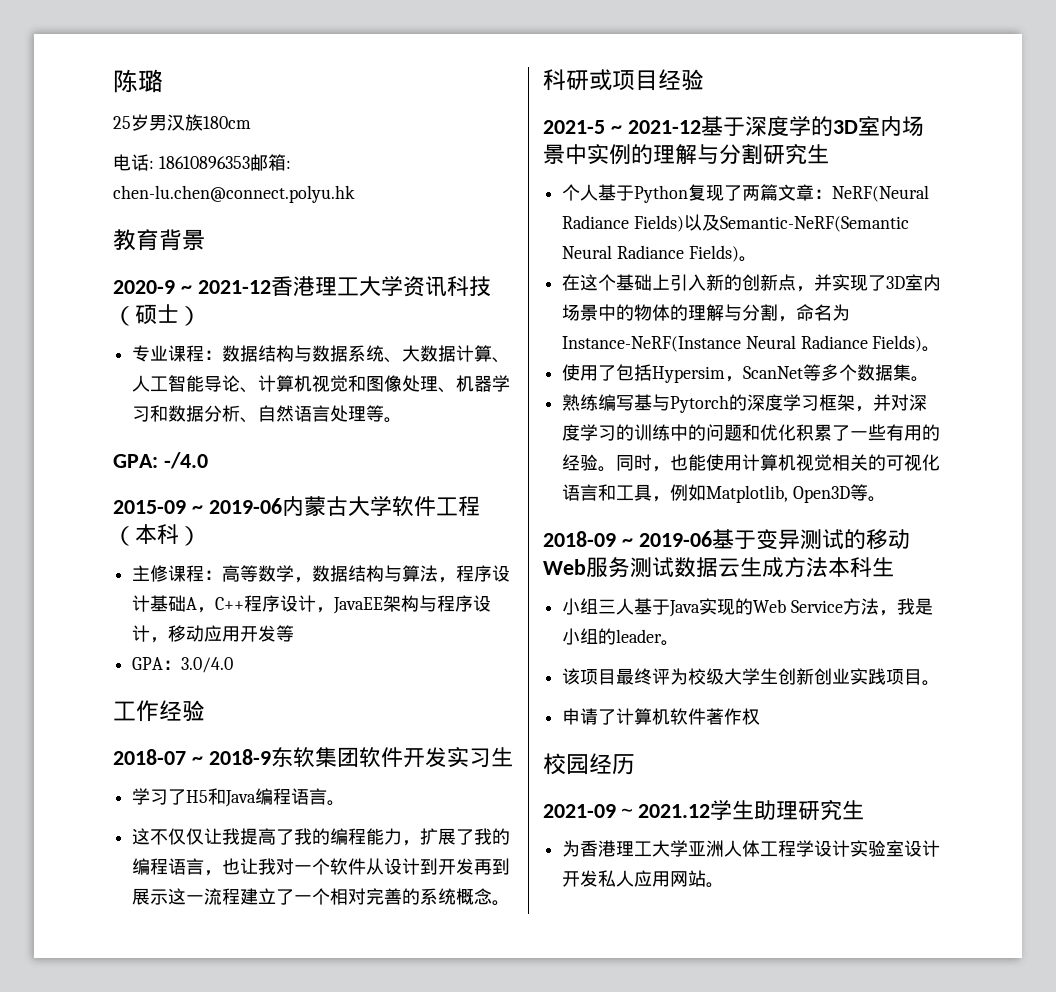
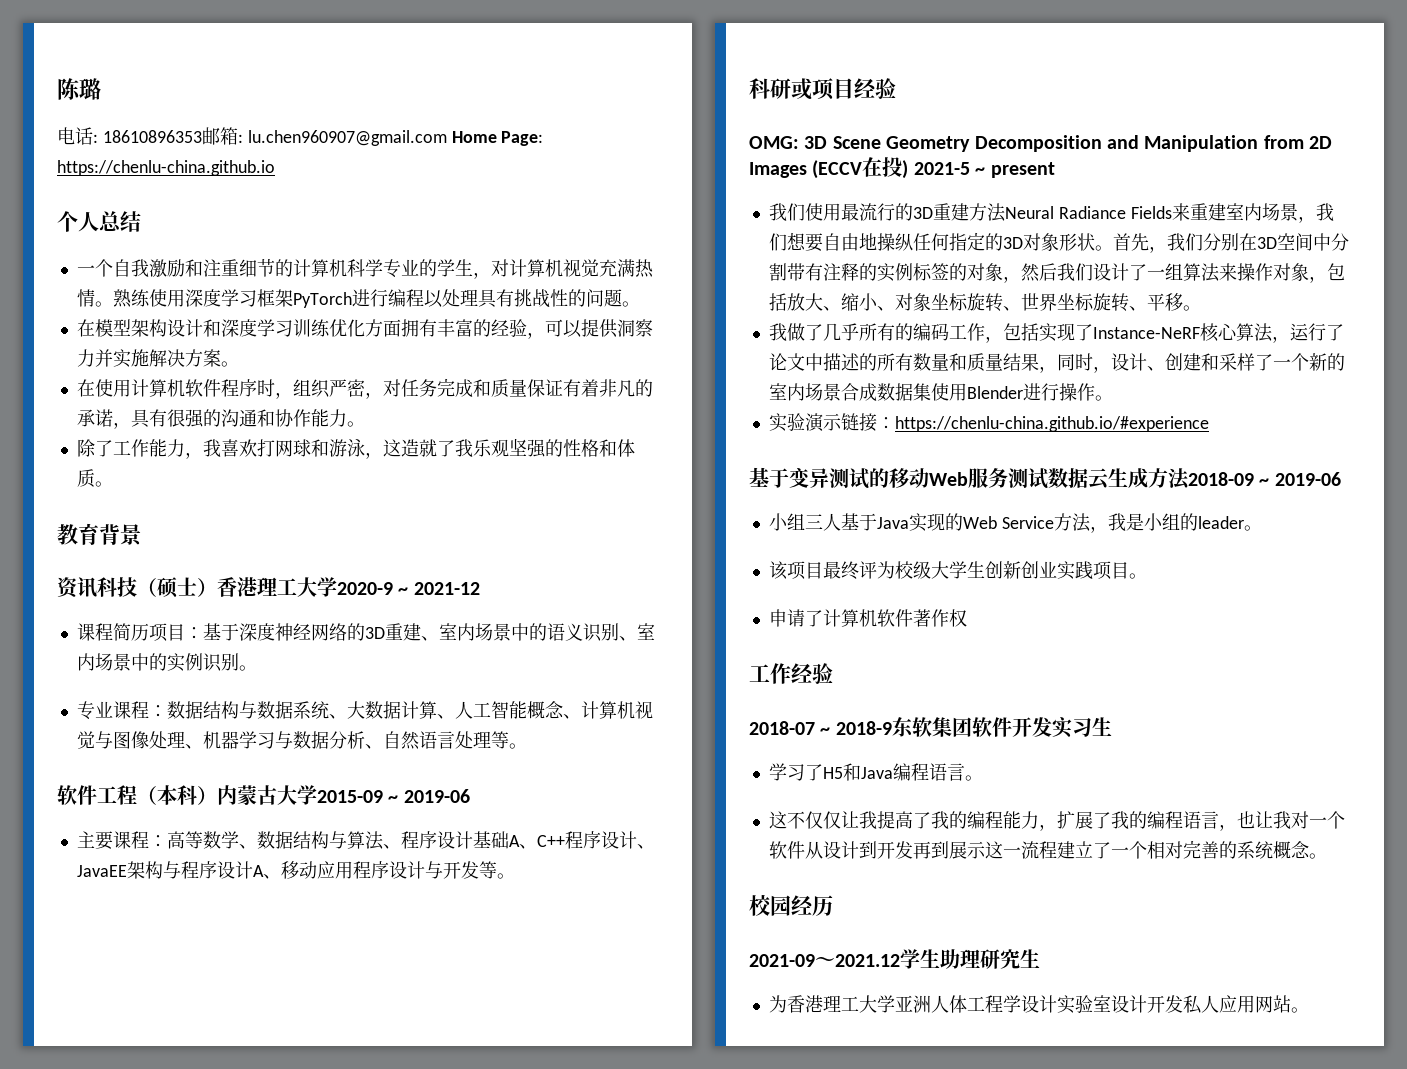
[113,114,251,131] // 25岁男汉族180cm -> (101, 89) none
[113,185,355,203] [113,229,205,251] [113,276,491,297] [113,304,201,326] chen-lu.chen@connect.polyu.hk // 教育背景 // 2020-9 ~ 2021-12香港理工大学资讯科技（硕士） -> [247,130,544,146] [57,160,275,176] [57,211,141,232] [76,259,654,279] [76,289,640,308] [76,319,653,339] [76,349,239,368] [76,378,653,399] [76,409,365,429] [76,438,635,459] [76,469,113,488] [57,523,142,546] [57,577,480,599] [76,623,655,642] [76,653,257,672] lu.chen960907@gmail.com Home Page: https://chenlu-china.github.io // 个人总结 // 一个自我激励和注重细节的计算机科学专业的学生，对计算机视觉充满热情。熟练使用深度学习框架PyTorch进行编程以处理具有挑战性的问题。 // 在模型架构设计和深度学习训练优化方面拥有丰富的经验，可以提供洞察力并实施解决方案。 // 在使用计算机软件程序时，组织严密，对任务完成和质量保证有着非凡的承诺，具有很强的沟通和协作能力。 // 除了工作能力，我喜欢打网球和游泳，这造就了我乐观坚强的性格和体质。 // 教育背景 // 资讯科技（硕士）香港理工大学2020-9 ~ 2021-12 // 课程简历项目：基于深度神经网络的3D重建、室内场景中的语义识别、室内场景中的实例识别。
[204,375,241,392] 导论 -> [526,701,564,719] 概念
[348,375,367,392] 和 -> [94,731,113,749] 与
[150,405,169,422] 和 -> [274,731,293,749] 与
[113,452,208,469] [113,496,392,516] GPA: -/4.0 // 2015-09 ~ 2019-06内蒙古大学 -> (527, 746) none
(201, 536) none -> [217,785,470,805] 内蒙古大学2015-09 ~ 2019-06
[150,565,169,582] 修 -> [94,831,113,850] 要
[294,577,313,583] ， -> [238,844,257,849] 、
[438,577,457,583] ， -> [382,844,401,849] 、
[197,607,216,613] ， -> [518,844,537,849] 、
[316,607,335,613] ， -> [636,844,655,849] 、
[150,637,169,643] ， -> [252,865,281,879] A、
(241, 634) none -> [352,861,443,879] 程序设计与
[132,657,234,673] // GPA：3.0/4.0 -> [496,873,515,879] [749,78,896,100] [749,135,1333,152] [749,157,1055,179] [768,203,1334,223] [768,232,1349,253] [768,263,1345,283] [768,293,1201,312] [768,323,1344,343] [768,353,1345,373] [768,383,1113,401] [768,413,1209,432] [749,467,1341,490] [768,513,1262,533] [768,561,1147,580] [768,609,967,627] 。 // 科研或项目经验 // OMG: 3D Scene Geometry Decomposition and Manipulation from 2D Images (ECCV在投) 2021-5 ~ present // 我们使用最流行的3D重建方法Neural Radiance Fields来重建室内场景，我们想要自由地操纵任何指定的3D对象形状。首先，我们分别在3D空间中分割带有注释的实例标签的对象，然后我们设计了一组算法来操作对象，包括放大、缩小、对象坐标旋转、世界坐标旋转、平移。 // 我做了几乎所有的编码工作，包括实现了Instance-NeRF核心算法，运行了论文中描述的所有数量和质量结果，同时，设计、创建和采样了一个新的室内场景合成数据集使用Blender进行操作。 // 实验演示链接：https://chenlu-china.github.io/#experience // 基于变异测试的移动Web服务测试数据云生成方法2018-09 ~ 2019-06 // 小组三人基于Java实现的Web Service方法，我是小组的leader。 // 该项目最终评为校级大学生创新创业实践项目。 // 申请了计算机软件著作权
[543,69,704,91] [543,116,924,137] [543,143,829,165] [562,184,930,203] [562,214,909,232] [562,245,757,262] [562,274,942,292] [562,304,851,322] [562,335,941,352] [562,364,930,383] [562,394,928,413] [562,424,941,441] [562,454,941,472] [562,484,886,503] [543,529,910,550] [543,557,894,578] [562,598,933,617] [562,628,680,646] [562,668,941,686] [562,708,761,725] // 科研或项目经验 // 2021-5 ~ 2021-12基于深度学的3D室内场景中实例的理解与分割研究生 // 个人基于Python复现了两篇文章：NeRF(Neural Radiance Fields)以及Semantic-NeRF(Semantic Neural Radiance Fields)。 // 在这个基础上引入新的创新点，并实现了3D室内场景中的物体的理解与分割，命名为Instance-NeRF(Instance Neural Radiance Fields)。 // 使用了包括Hypersim，ScanNet等多个数据集。 // 熟练编写基与Pytorch的深度学习框架，并对深度学习的训练中的问题和优化积累了一些有用的经验。同时，也能使用计算机视觉相关的可视化语言和工具，例如Matplotlib, Open3D等。 // 2018-09 ~ 2019-06基于变异测试的移动Web服务测试数据云生成方法本科生 // 小组三人基于Java实现的Web Service方法，我是小组的leader。 // 该项目最终评为校级大学生创新创业实践项目。 // 申请了计算机软件著作权 -> (1327, 856) none

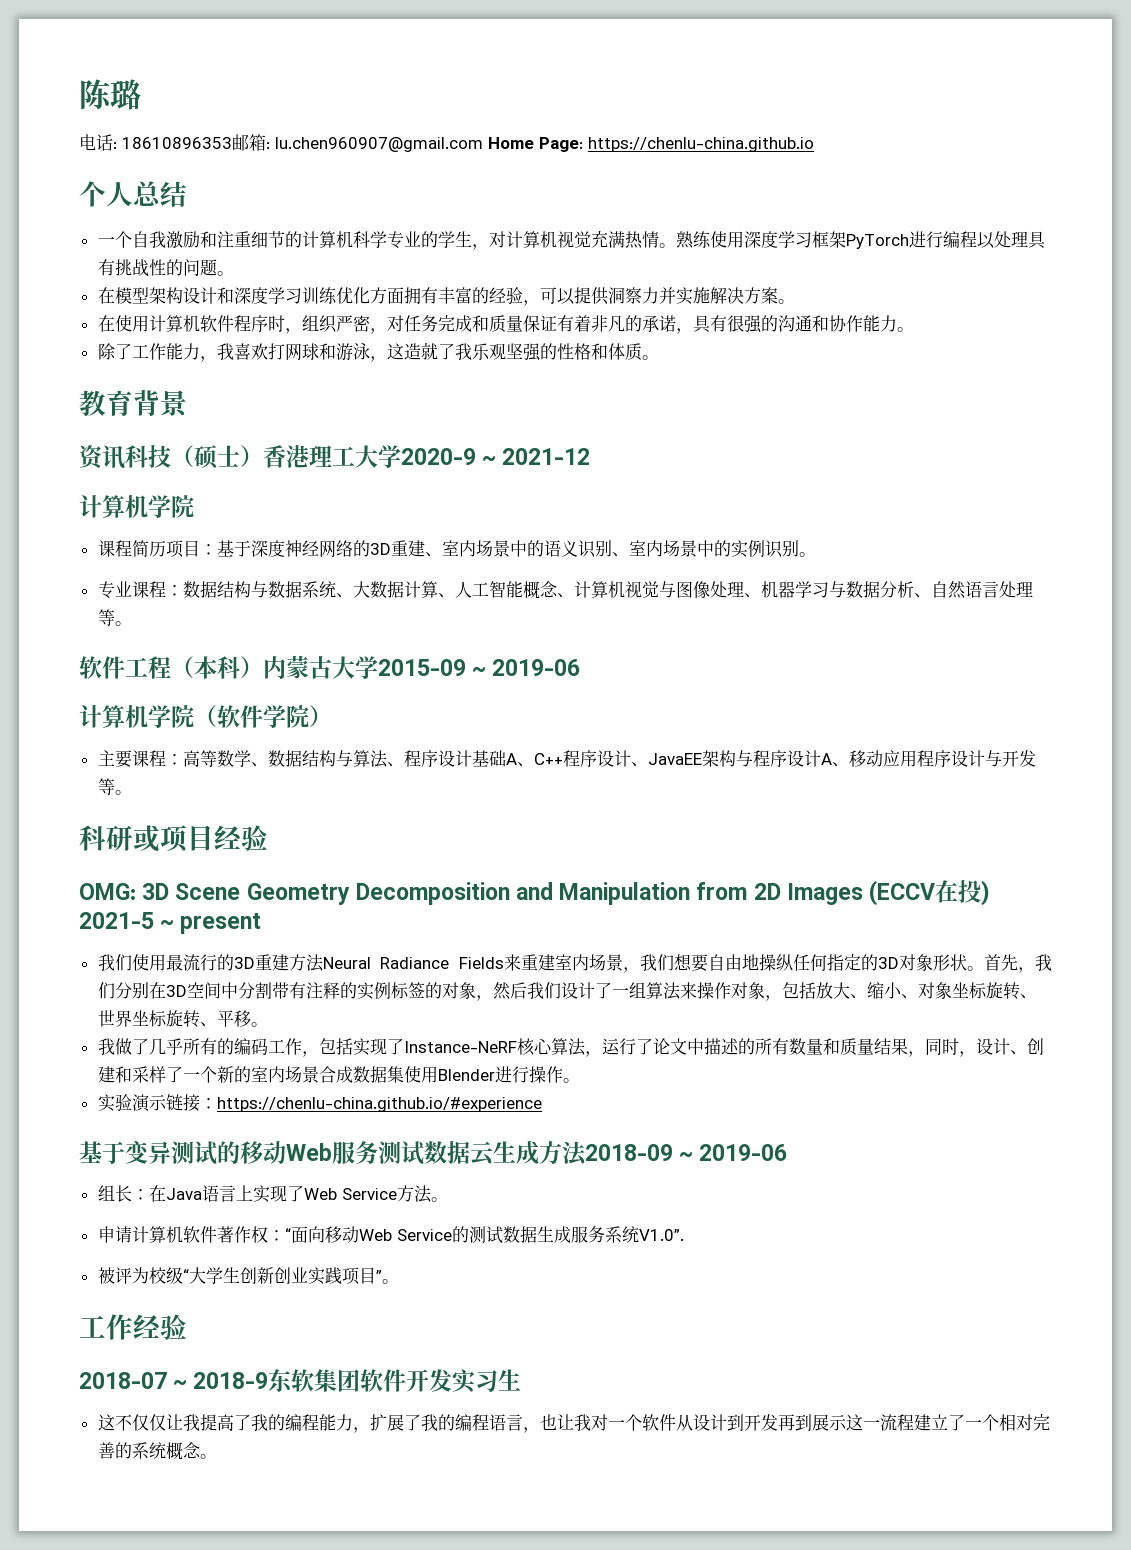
(480, 588) none -> [79,495,194,518] // 计算机学院
(470, 796) none -> [79,705,332,728] // 计算机学院（软件学院）
[768,513,1262,533] [768,561,859,580] 小组三人基于Java实现的Web Service方法，我是小组的leader。 // 该项目最终 -> [97,1185,448,1203] [97,1226,684,1244] [97,1267,115,1284] 组长：在Java语言上实现了Web Service方法。 // 申请计算机软件著作权：“面向移动Web Service的测试数据生成服务系统V1.0”. // 被
(931, 570) none -> [182,1269,189,1282] “
[1128,573,1147,579] [768,609,967,627] 。 // 申请了计算机软件著作权 -> [375,1270,399,1284] ”。
[768,763,983,781] // 学习了H5和Java编程语言。 -> (522, 1380) none
[749,895,833,916] [749,949,1040,969] [768,995,1309,1014] // 校园经历 // 2021-09～2021.12学生助理研究生 // 为香港理工大学亚洲人体工程学设计实验室设计开发私人应用网站。 -> (217, 1456) none

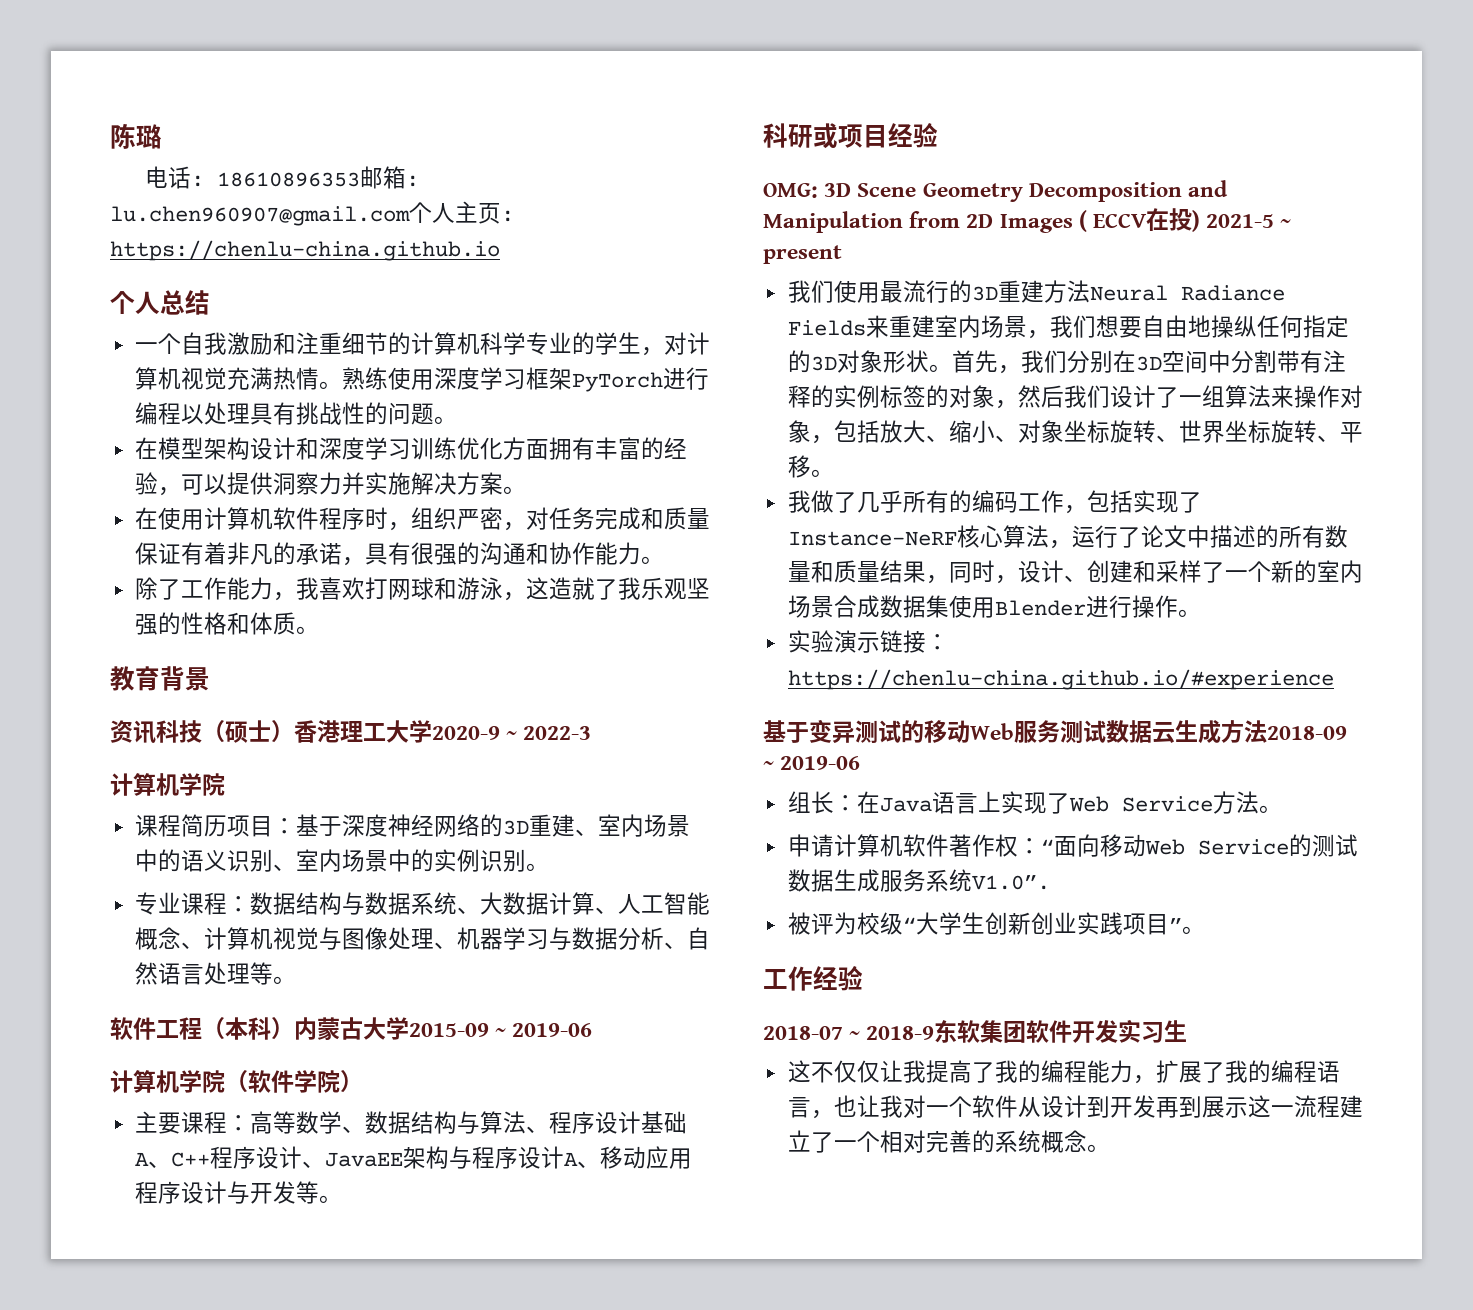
[488,137,583,152] Home Page: -> [409,201,514,224] 个人主页:
[502,448,591,465] 2021-12 -> [523,726,592,740] 2022-3
[869,880,936,906] (ECCV -> [1078,210,1148,232] ( ECCV

